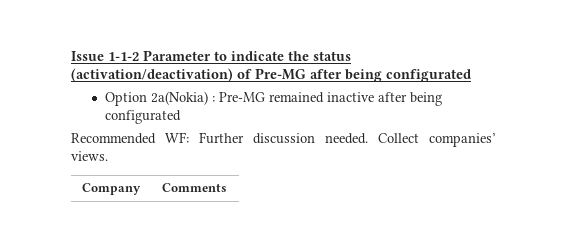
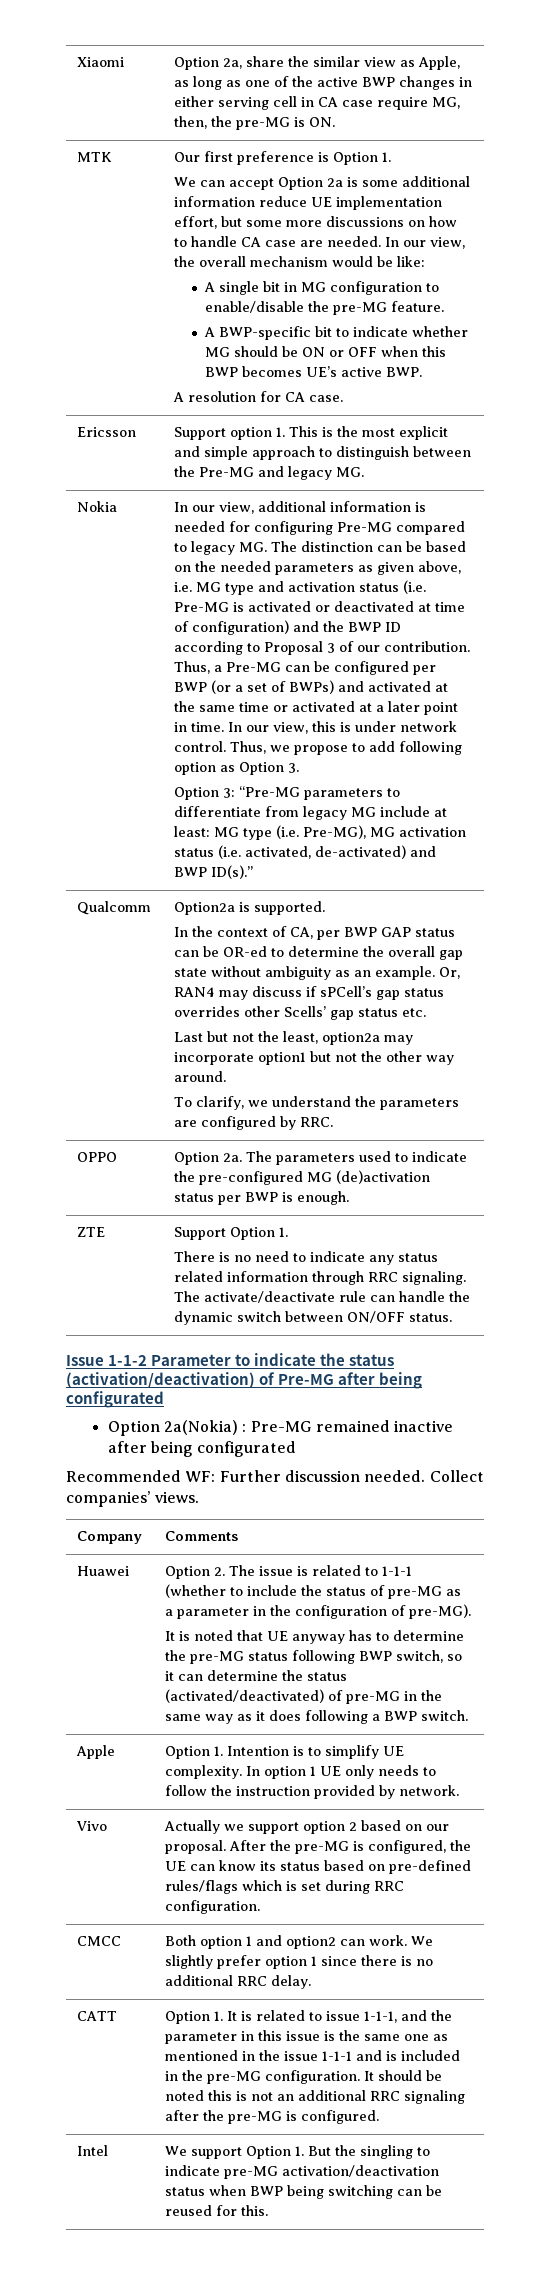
(71, 56) none -> [77,57,125,67] [174,56,461,70] [174,76,473,90] [174,96,461,110] [174,116,336,130] [77,152,113,162] [174,151,392,165] [174,176,471,190] [174,196,443,210] [174,216,458,229] [174,236,466,249] [174,256,426,267] [203,281,439,295] [204,301,444,315] [203,326,468,340] [204,346,446,357] [204,366,422,377] [173,391,344,402] [77,427,137,437] [174,426,449,440] [174,446,472,460] [174,466,365,480] [77,501,118,512] [174,501,427,514] [174,521,466,535] [174,541,467,555] [174,561,462,575] [174,580,427,595] [174,601,466,612] [174,620,402,635] [174,641,471,655] [174,661,437,675] [174,680,449,694] [174,701,459,715] [174,721,458,734] [174,741,463,755] [174,762,300,775] [174,786,401,800] [174,806,448,820] [174,825,467,840] [174,845,437,859] [174,865,254,879] [77,901,152,915] [174,901,326,915] [174,926,456,940] [174,946,464,960] [174,966,461,980] [174,986,445,1000] [174,1006,427,1020] [174,1031,414,1045] [174,1051,455,1065] [174,1071,227,1082] [174,1096,460,1110] [174,1116,334,1130] [77,1152,118,1162] [174,1151,468,1165] [174,1170,431,1185] [174,1191,350,1205] [77,1227,106,1237] [174,1227,289,1240] [174,1251,439,1265] [174,1271,467,1285] [174,1291,471,1303] [174,1311,453,1325] Xiaomi | Option 2a, share the similar view as Apple, as long as one of the active BWP changes in either serving cell in CA case require MG, then, the pre-MG is ON. // MTK | Our first preference is Option 1. // We can accept Option 2a is some additional information reduce UE implementation effort, but some more discussions on how to handle CA case are needed. In our view, the overall mechanism would be like: // A single bit in MG configuration to enable/disable the pre-MG feature. // A BWP-specific bit to indicate whether MG should be ON or OFF when this BWP becomes UE’s active BWP. // A resolution for CA case. // Ericsson | Support option 1. This is the most explicit and simple approach to distinguish between the Pre-MG and legacy MG. // Nokia | In our view, additional information is needed for configuring Pre-MG compared to legacy MG. The distinction can be based on the needed parameters as given above, i.e. MG type and activation status (i.e. Pre-MG is activated or deactivated at time of configuration) and the BWP ID according to Proposal 3 of our contribution. Thus, a Pre-MG can be configured per BWP (or a set of BWPs) and activated at the same time or activated at a later point in time. In our view, this is under network control. Thus, we propose to add following option as Option 3. // Option 3: “Pre-MG parameters to differentiate from legacy MG include at least: MG type (i.e. Pre-MG), MG activation status (i.e. activated, de-activated) and BWP ID(s).” // Qualcomm | Option2a is supported. // In the context of CA, per BWP GAP status can be OR-ed to determine the overall gap state without ambiguity as an example. Or, RAN4 may discuss if sPCell’s gap status overrides other Scells’ gap status etc. // Last but not the least, option2a may incorporate option1 but not the other way around. // To clarify, we understand the parameters are configured by RRC. // OPPO | Option 2a. The parameters used to indicate the pre-configured MG (de)activation status per BWP is enough. // ZTE | Support Option 1. // There is no need to indicate any status related information through RRC signaling. The activate/deactivate rule can handle the dynamic switch between ON/OFF status. //
(227, 187) none -> [77,1566,130,1576] [165,1565,413,1579] [165,1584,462,1599] [165,1604,472,1619] [165,1630,465,1644] [165,1650,463,1664] [165,1670,348,1681] [165,1689,443,1704] [165,1710,469,1724] [76,1745,116,1759] [165,1745,405,1759] [165,1765,437,1779] [165,1785,460,1799] [76,1821,108,1831] [164,1820,450,1834] [165,1840,472,1854] [165,1860,472,1874] [165,1880,405,1894] [165,1900,261,1914] [77,1936,122,1946] [165,1935,434,1949] [165,1955,434,1969] [165,1975,312,1989] [77,2011,118,2021] [165,2010,453,2024] [165,2030,449,2044] [165,2050,461,2061] [165,2070,443,2084] [165,2090,466,2104] [165,2110,380,2124] [77,2145,109,2156] [165,2145,431,2159] [165,2165,440,2179] [165,2185,443,2199] [165,2205,269,2216] // Huawei | Option 2. The issue is related to 1-1-1 (whether to include the status of pre-MG as a parameter in the configuration of pre-MG). // It is noted that UE anyway has to determine the pre-MG status following BWP switch, so it can determine the status (activated/deactivated) of pre-MG in the same way as it does following a BWP switch. // Apple | Option 1. Intention is to simplify UE complexity. In option 1 UE only needs to follow the instruction provided by network. // Vivo | Actually we support option 2 based on our proposal. After the pre-MG is configured, the UE can know its status based on pre-defined rules/flags which is set during RRC configuration. // CMCC | Both option 1 and option2 can work. We slightly prefer option 1 since there is no additional RRC delay. // CATT | Option 1. It is related to issue 1-1-1, and the parameter in this issue is the same one as mentioned in the issue 1-1-1 and is included in the pre-MG configuration. It should be noted this is not an additional RRC signaling after the pre-MG is configured. // Intel | We support Option 1. But the singling to indicate pre-MG activation/deactivation status when BWP being switching can be reused for this.

